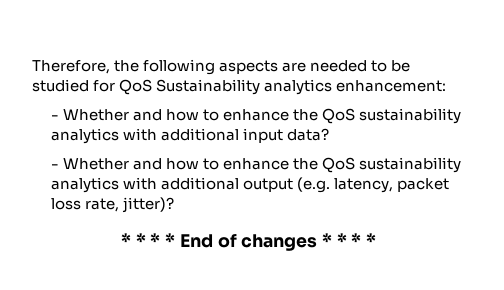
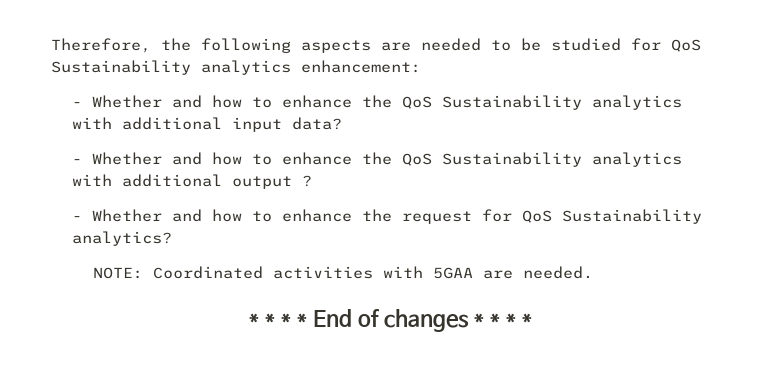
[359,108,462,124] sustainability -> [441,95,582,110] Sustainability
[359,157,462,173] sustainability -> [441,152,582,167] Sustainability
[296,177,450,193] [50,197,174,213] (e.g. latency, packet loss rate, jitter)? -> [301,175,312,187] [71,209,702,224] [71,231,172,246] [92,266,593,279] ? // - Whether and how to enhance the request for QoS Sustainability analytics? // NOTE: Coordinated activities with 5GAA are needed.

